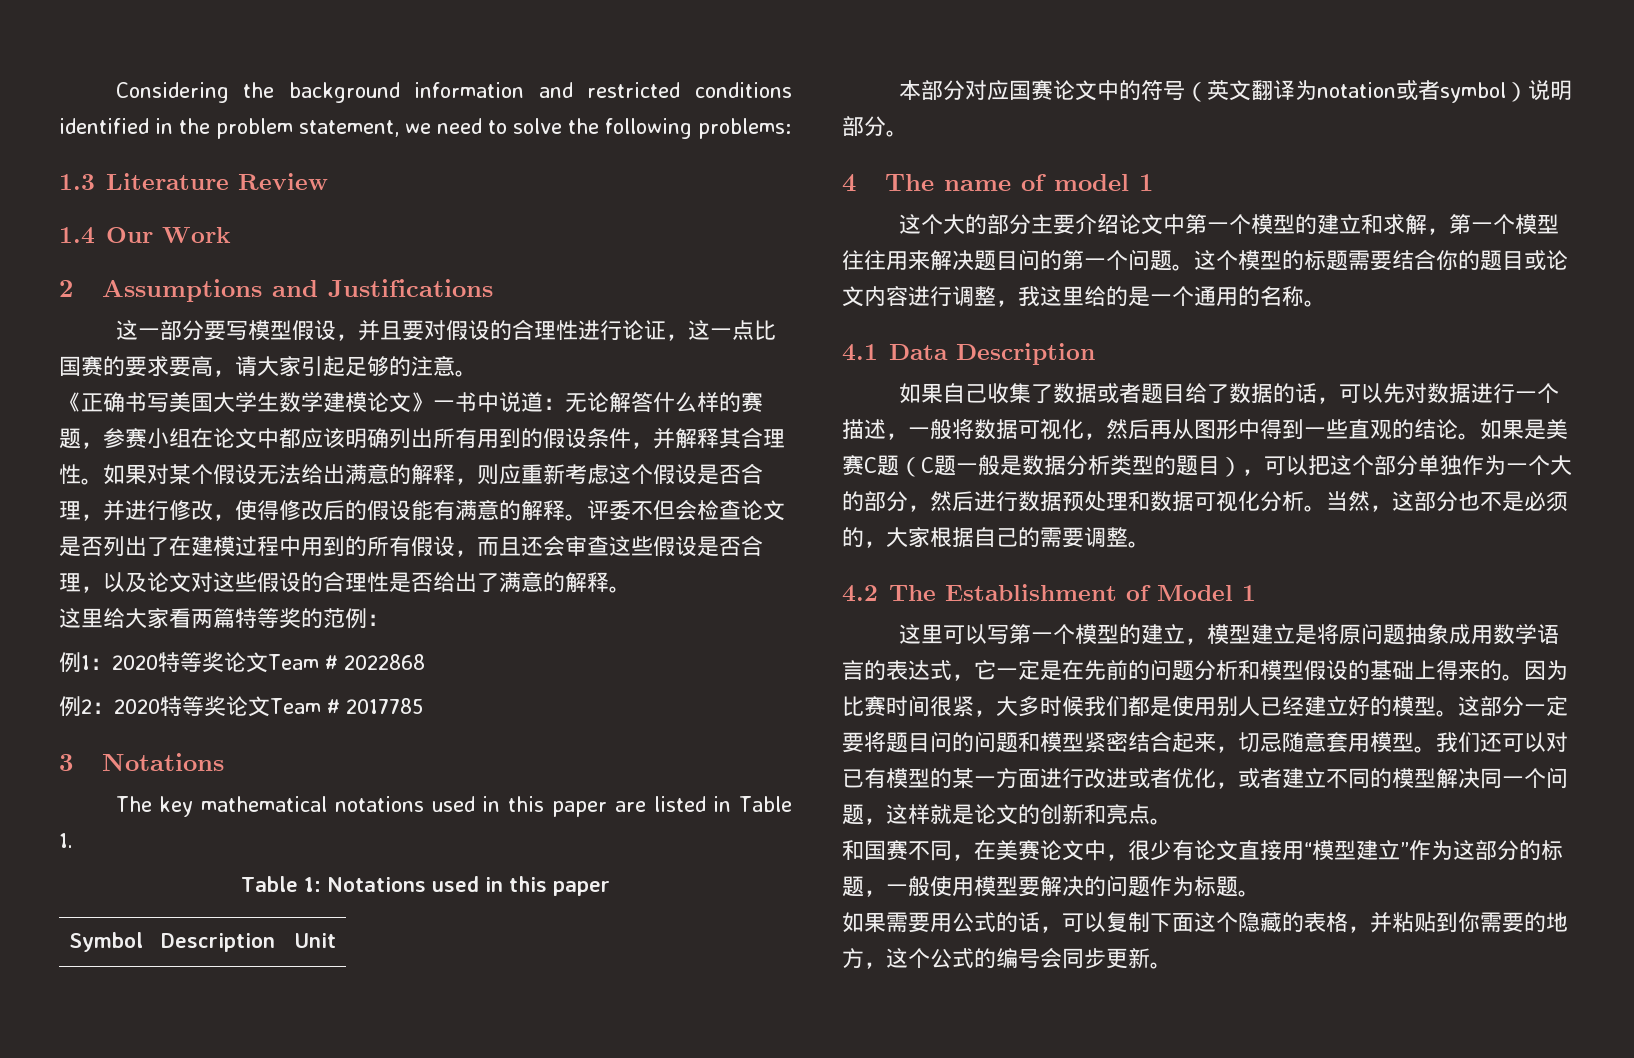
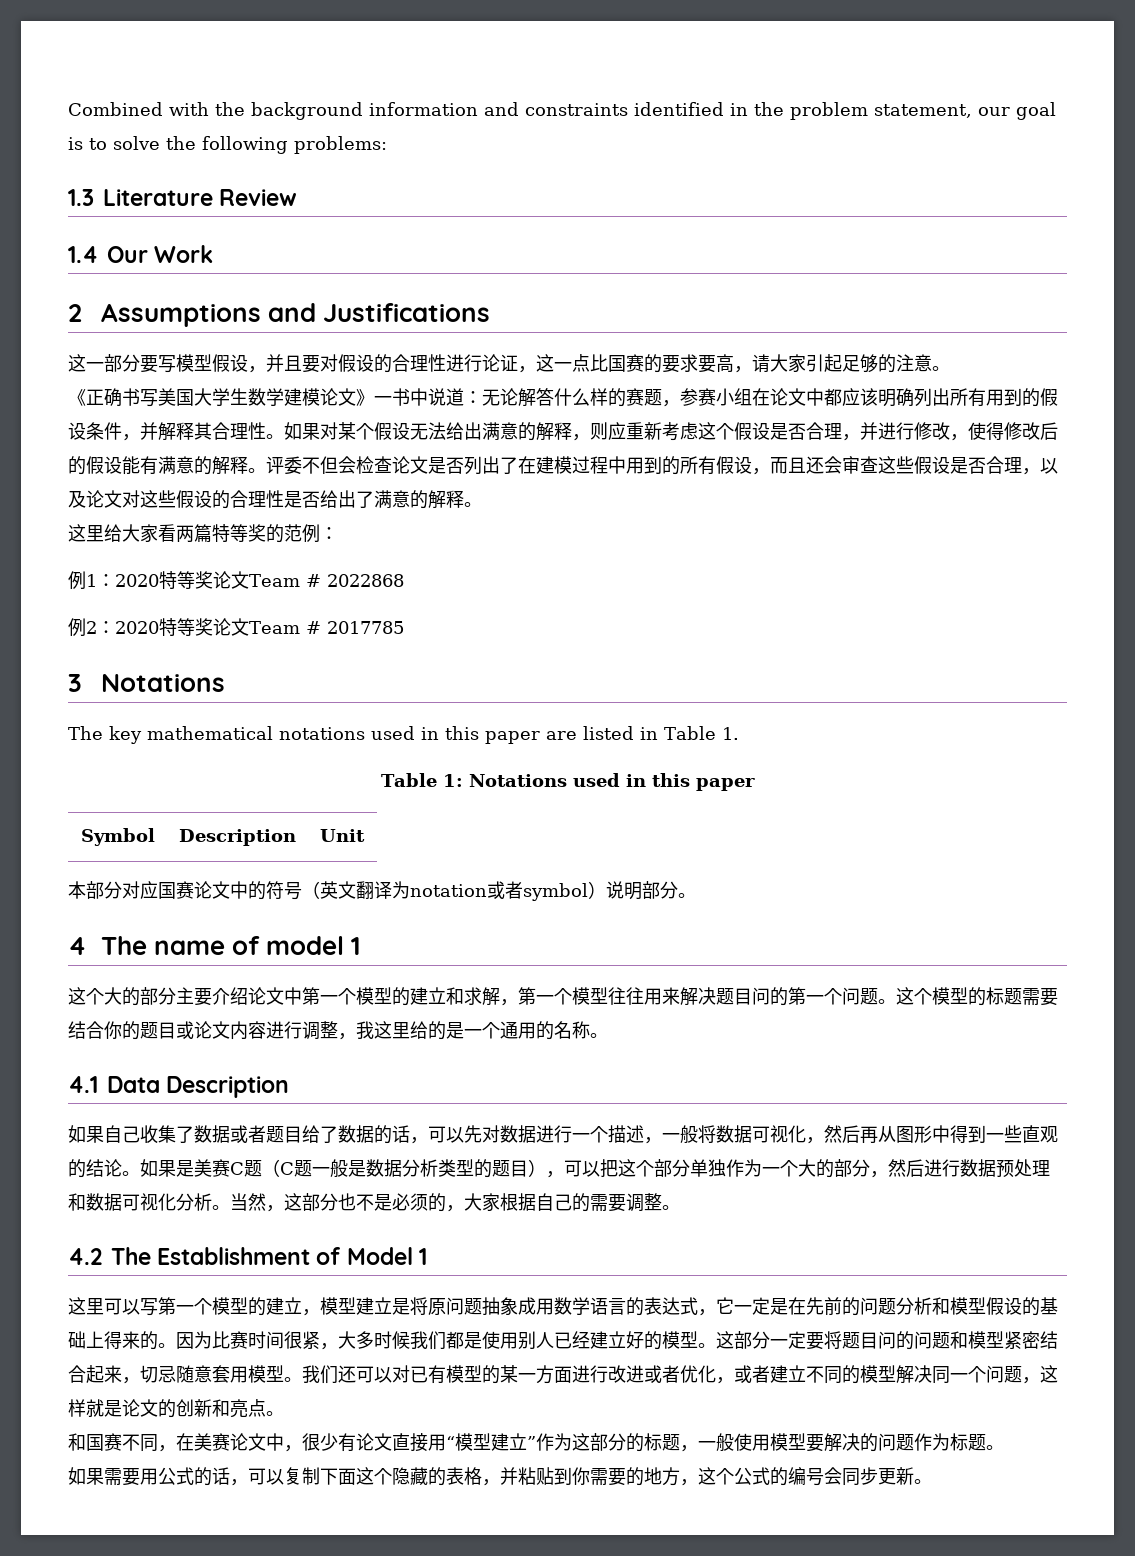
[115,82,229,103] Considering -> [68,102,209,116] Combined with
[587,82,792,98] restricted conditions -> [525,103,628,116] constraints
[405,118,482,134] we need -> [978,102,1056,120] [68,137,83,150] our goal is

